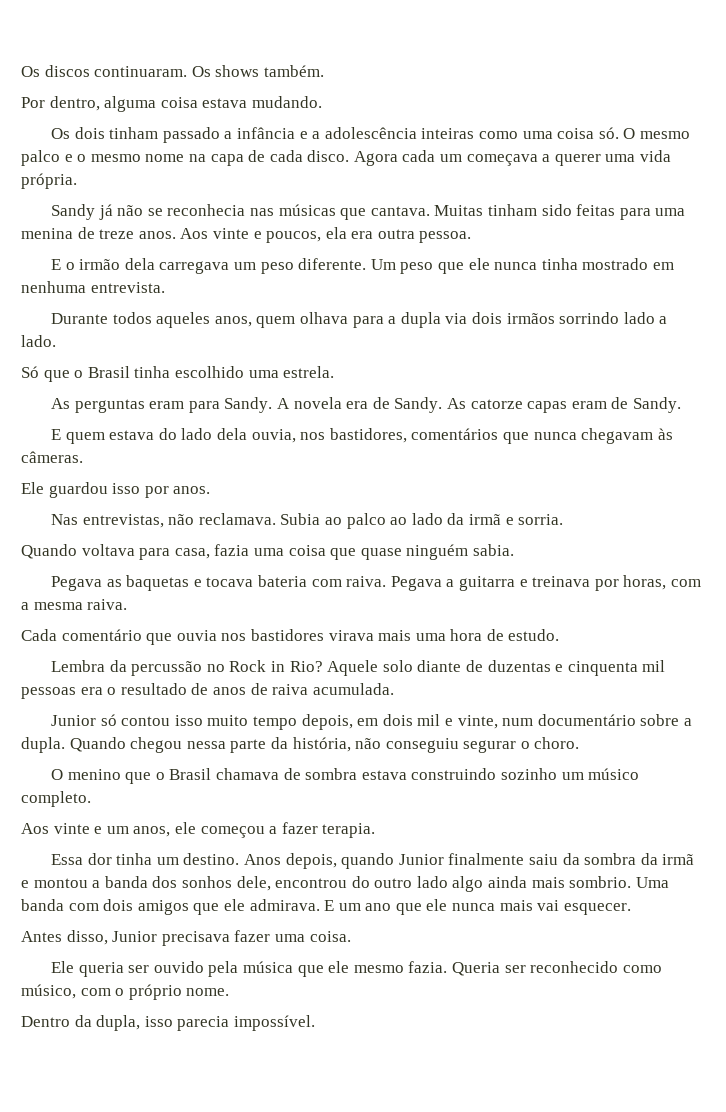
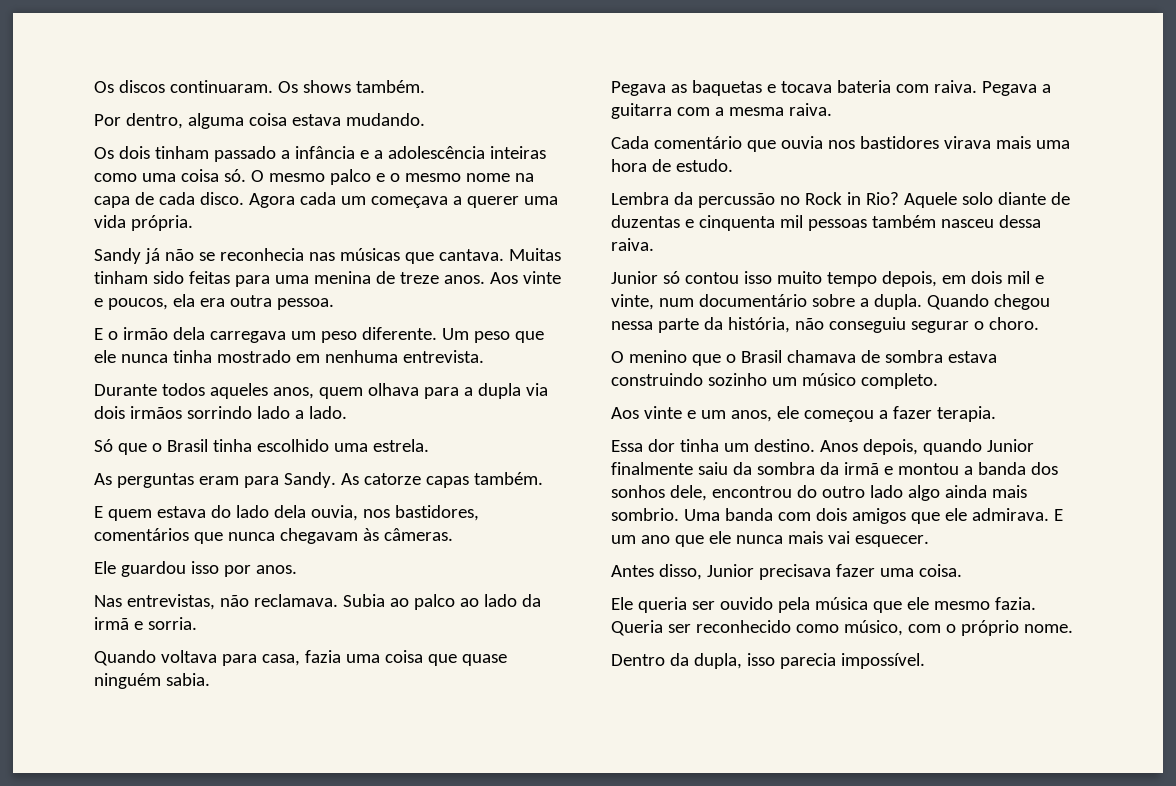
[277,397,681,413] A novela era de Sandy. As catorze capas eram de Sandy. -> [340,472,543,488] As catorze capas também.
[519,575,667,591] e treinava por horas, -> (672, 111) none
[80,683,394,695] era o resultado de anos de raiva acumulada. -> [871,215,1041,228] [611,238,654,251] também nasceu dessa raiva.

